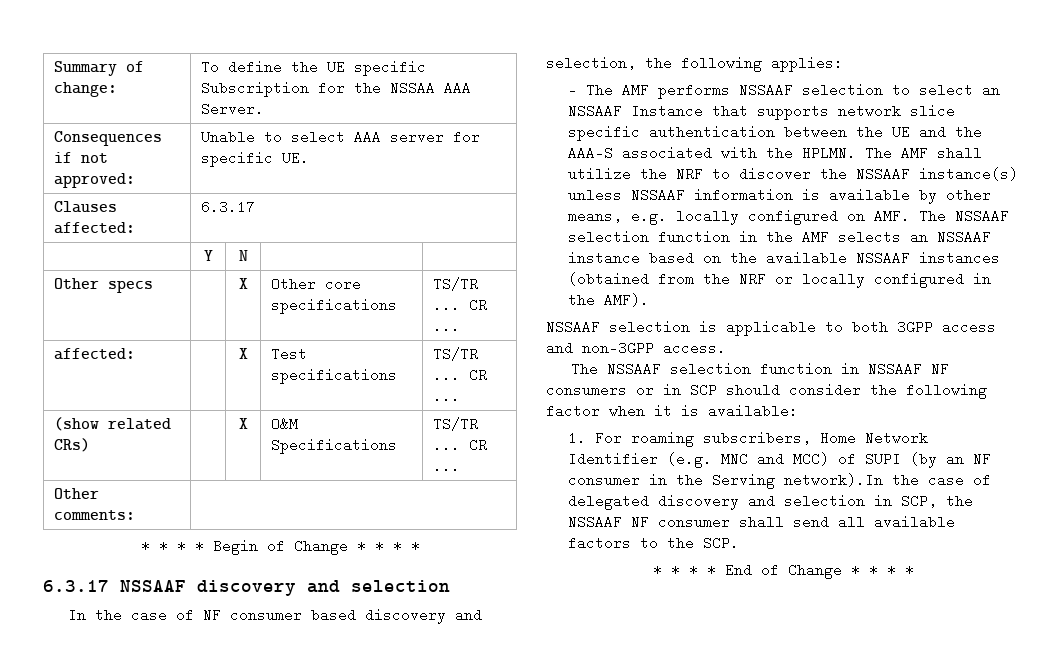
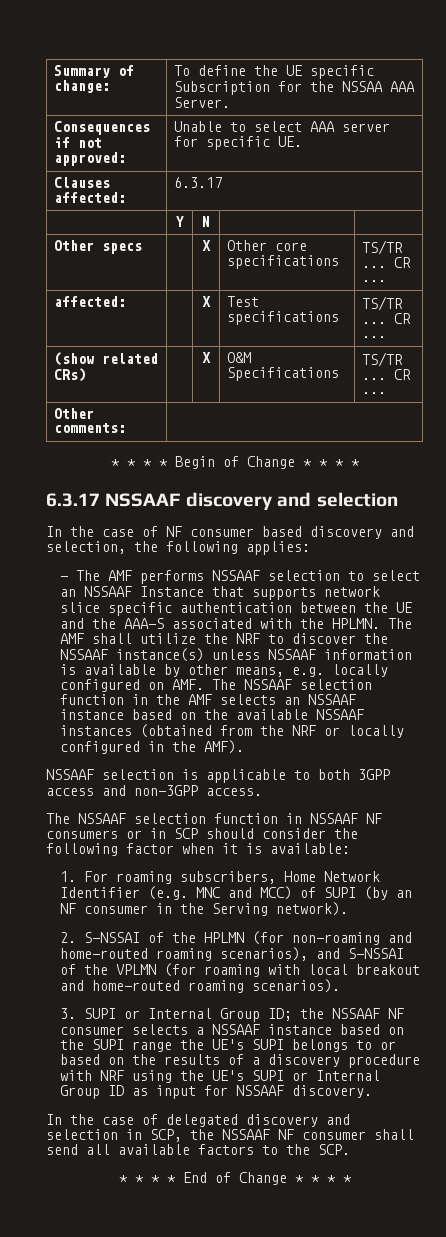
[784,473,884,487] network).In -> [276,902,349,916] [60,931,413,945] [60,947,405,961] [60,963,421,977] [60,979,341,993] [60,1008,405,1022] [60,1024,405,1035] [60,1039,397,1052] [60,1054,421,1068] [60,1070,381,1083] [60,1085,373,1099] [46,1114,62,1125] network). // 2. S-NSSAI of the HPLMN (for non-roaming and home-routed roaming scenarios), and S-NSSAI of the VPLMN (for roaming with local breakout and home-routed roaming scenarios). // 3. SUPI or Internal Group ID; the NSSAAF NF consumer selects a NSSAAF instance based on the SUPI range the UE's SUPI belongs to or based on the results of a discovery procedure with NRF using the UE's SUPI or Internal Group ID as input for NSSAAF discovery. // In

